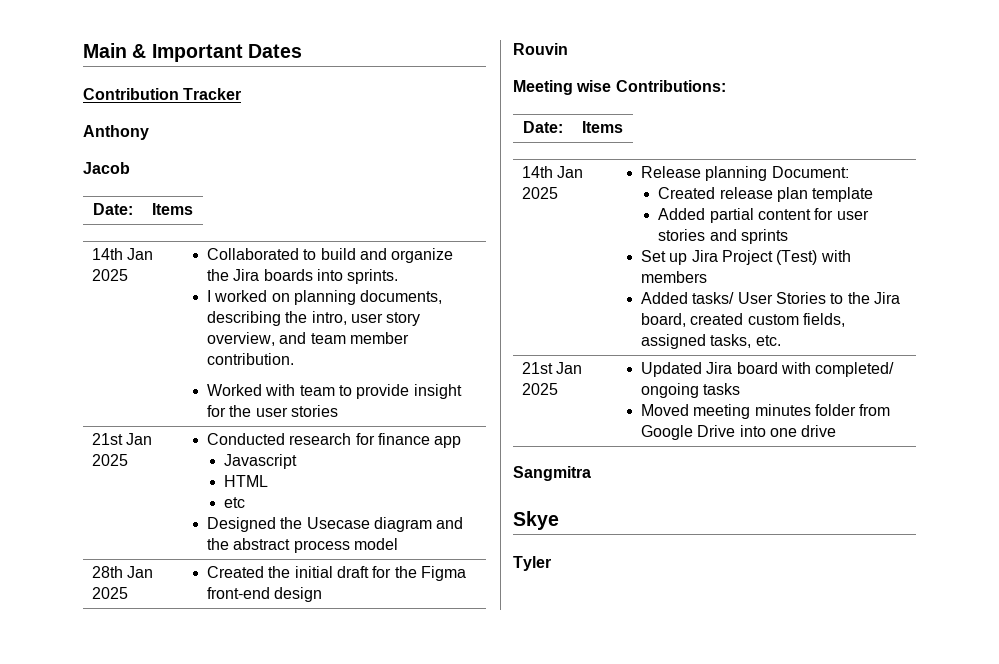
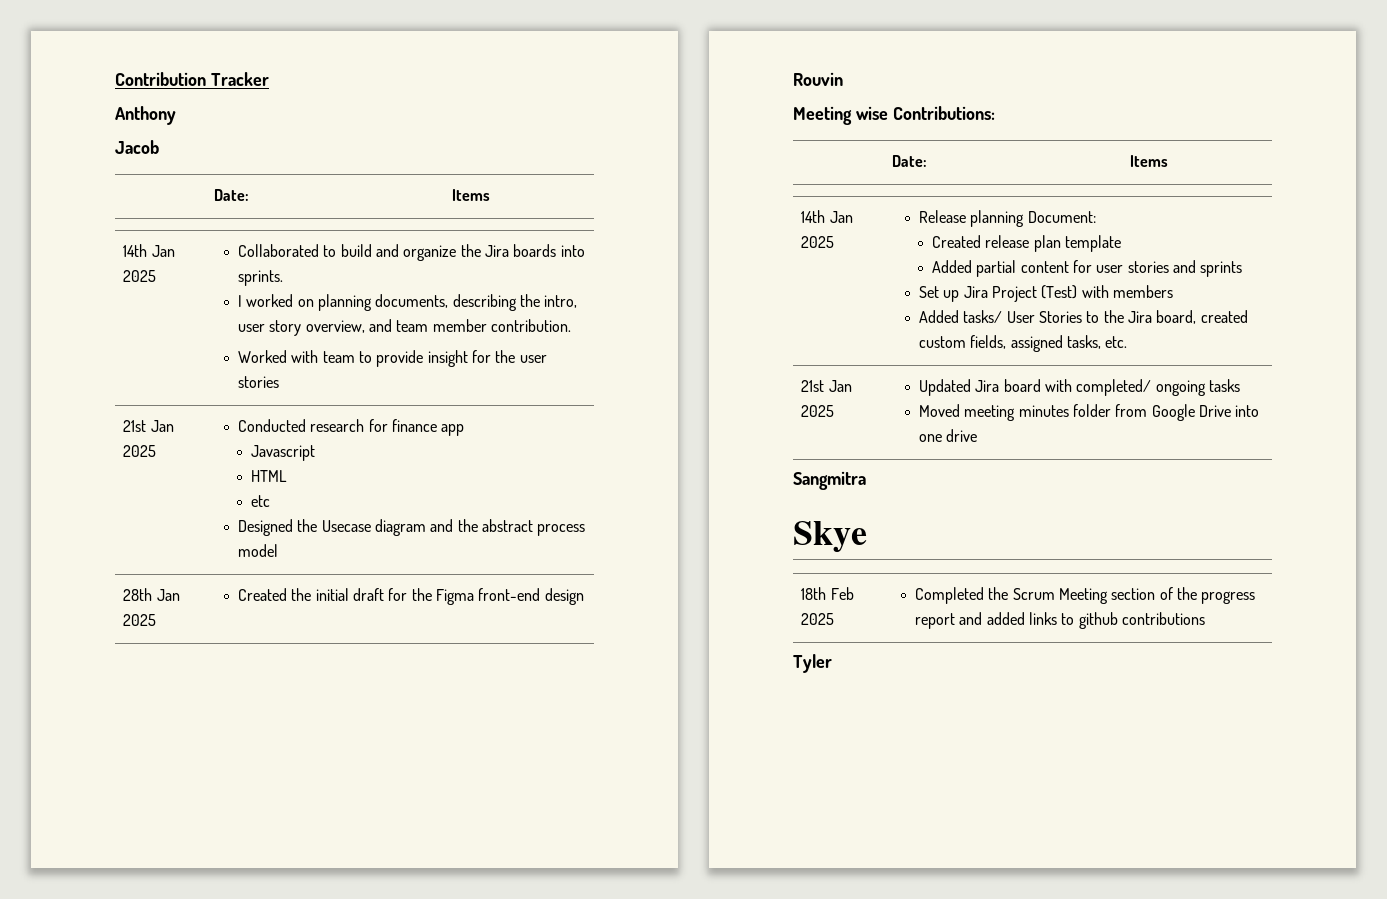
[83,43,302,62] Main & Important Dates // -> (115, 79) none
(559, 520) none -> [801,587,854,600] [801,613,835,625] [915,587,1256,604] [915,612,1205,629] // 18th Feb 2025 | Completed the Scrum Meeting section of the progress report and added links to github contributions

